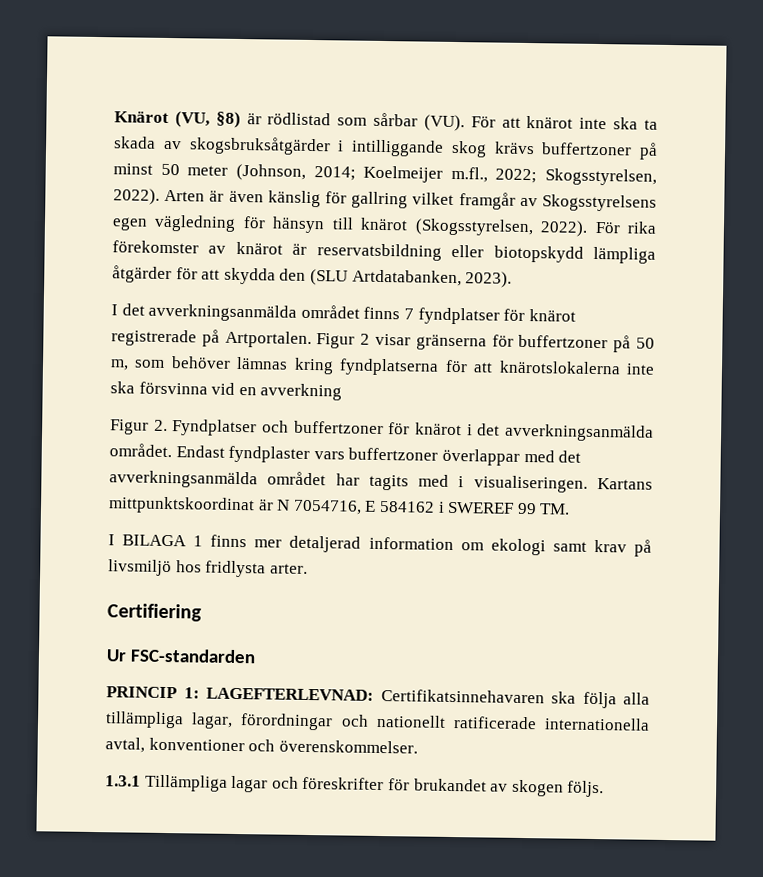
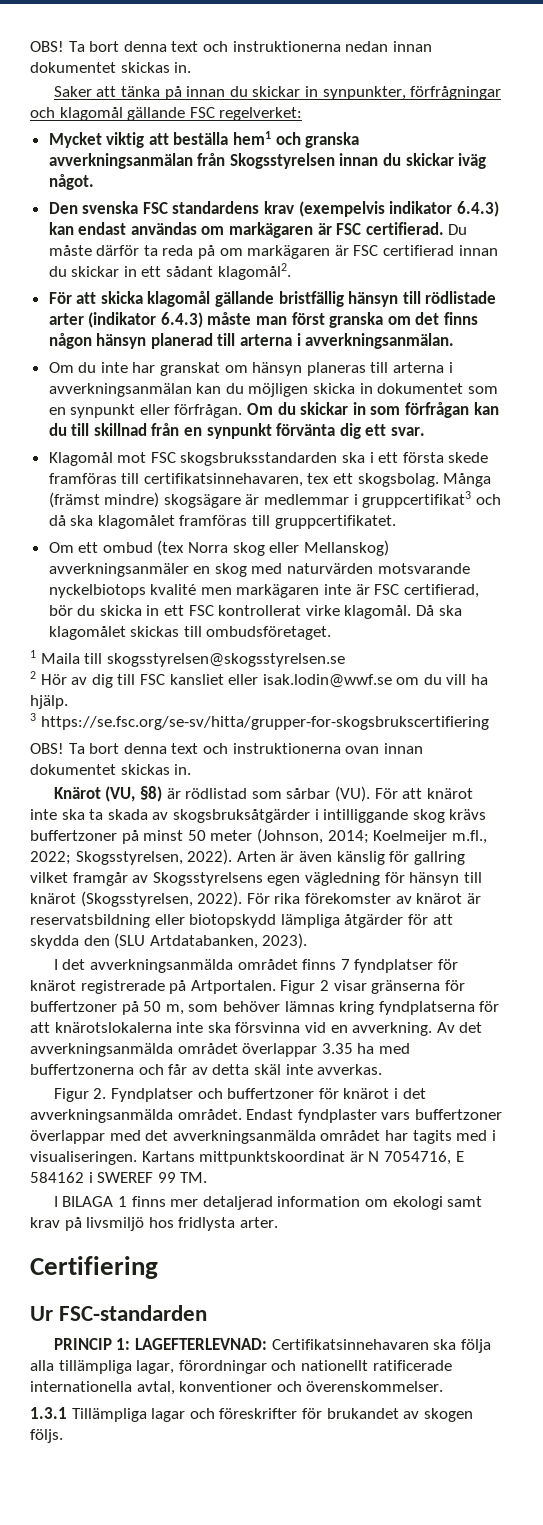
(114, 117) none -> [30,41,432,52] [30,62,192,73] [53,86,502,100] [30,107,303,121] [48,131,360,148] [48,153,487,169] [48,174,94,190] [48,201,499,217] [48,222,468,238] [48,245,498,259] [48,263,291,280] [48,291,497,307] [48,312,479,328] [48,333,455,349] [48,362,453,376] [48,383,498,397] [48,402,499,418] [48,423,426,439] [48,452,489,466] [48,473,492,487] [48,491,501,508] [48,515,396,529] [48,540,389,556] [48,563,470,577] [48,584,479,598] [48,605,462,619] [48,626,332,640] [30,650,345,667] [30,671,489,688] [30,695,68,709] [30,713,489,730] [30,743,423,754] [30,764,192,775] OBS! Ta bort denna text och instruktionerna nedan innan dokumentet skickas in. // Saker att tänka på innan du skickar in synpunkter, förfrågningar och klagomål gällande FSC regelverket: // Mycket viktig att beställa hem1 och granska avverkningsanmälan från Skogsstyrelsen innan du skickar iväg något. // Den svenska FSC standardens krav (exempelvis indikator 6.4.3) kan endast användas om markägaren är FSC certifierad. Du måste därför ta reda på om markägaren är FSC certifierad innan du skickar in ett sådant klagomål2. // För att skicka klagomål gällande bristfällig hänsyn till rödlistade arter (indikator 6.4.3) måste man först granska om det finns någon hänsyn planerad till arterna i avverkningsanmälan. // Om du inte har granskat om hänsyn planeras till arterna i avverkningsanmälan kan du möjligen skicka in dokumentet som en synpunkt eller förfrågan. Om du skickar in som förfrågan kan du till skillnad från en synpunkt förvänta dig ett svar. // Klagomål mot FSC skogsbruksstandarden ska i ett första skede framföras till certifikatsinnehavaren, tex ett skogsbolag. Många (främst mindre) skogsägare är medlemmar i gruppcertifikat3 och då ska klagomålet framföras till gruppcertifikatet. // Om ett ombud (tex Norra skog eller Mellanskog) avverkningsanmäler en skog med naturvärden motsvarande nyckelbiotops kvalité men markägaren inte är FSC certifierad, bör du skicka in ett FSC kontrollerat virke klagomål. Då ska klagomålet skickas till ombudsföretaget. // 1 Maila till skogsstyrelsen@skogsstyrelsen.se // 2 Hör av dig till FSC kansliet eller isak.lodin@wwf.se om du vill ha hjälp. // 3 https://se.fsc.org/se-sv/hitta/grupper-for-skogsbrukscertifiering // OBS! Ta bort denna text och instruktionerna ovan innan dokumentet skickas in. //
[260,383,343,401] avverkning -> [352,1022,483,1036] [30,1043,410,1057] [30,1064,383,1075] avverkning. Av det avverkningsanmälda området överlappar 3.35 ha med buffertzonerna och får av detta skäl inte avverkas.

